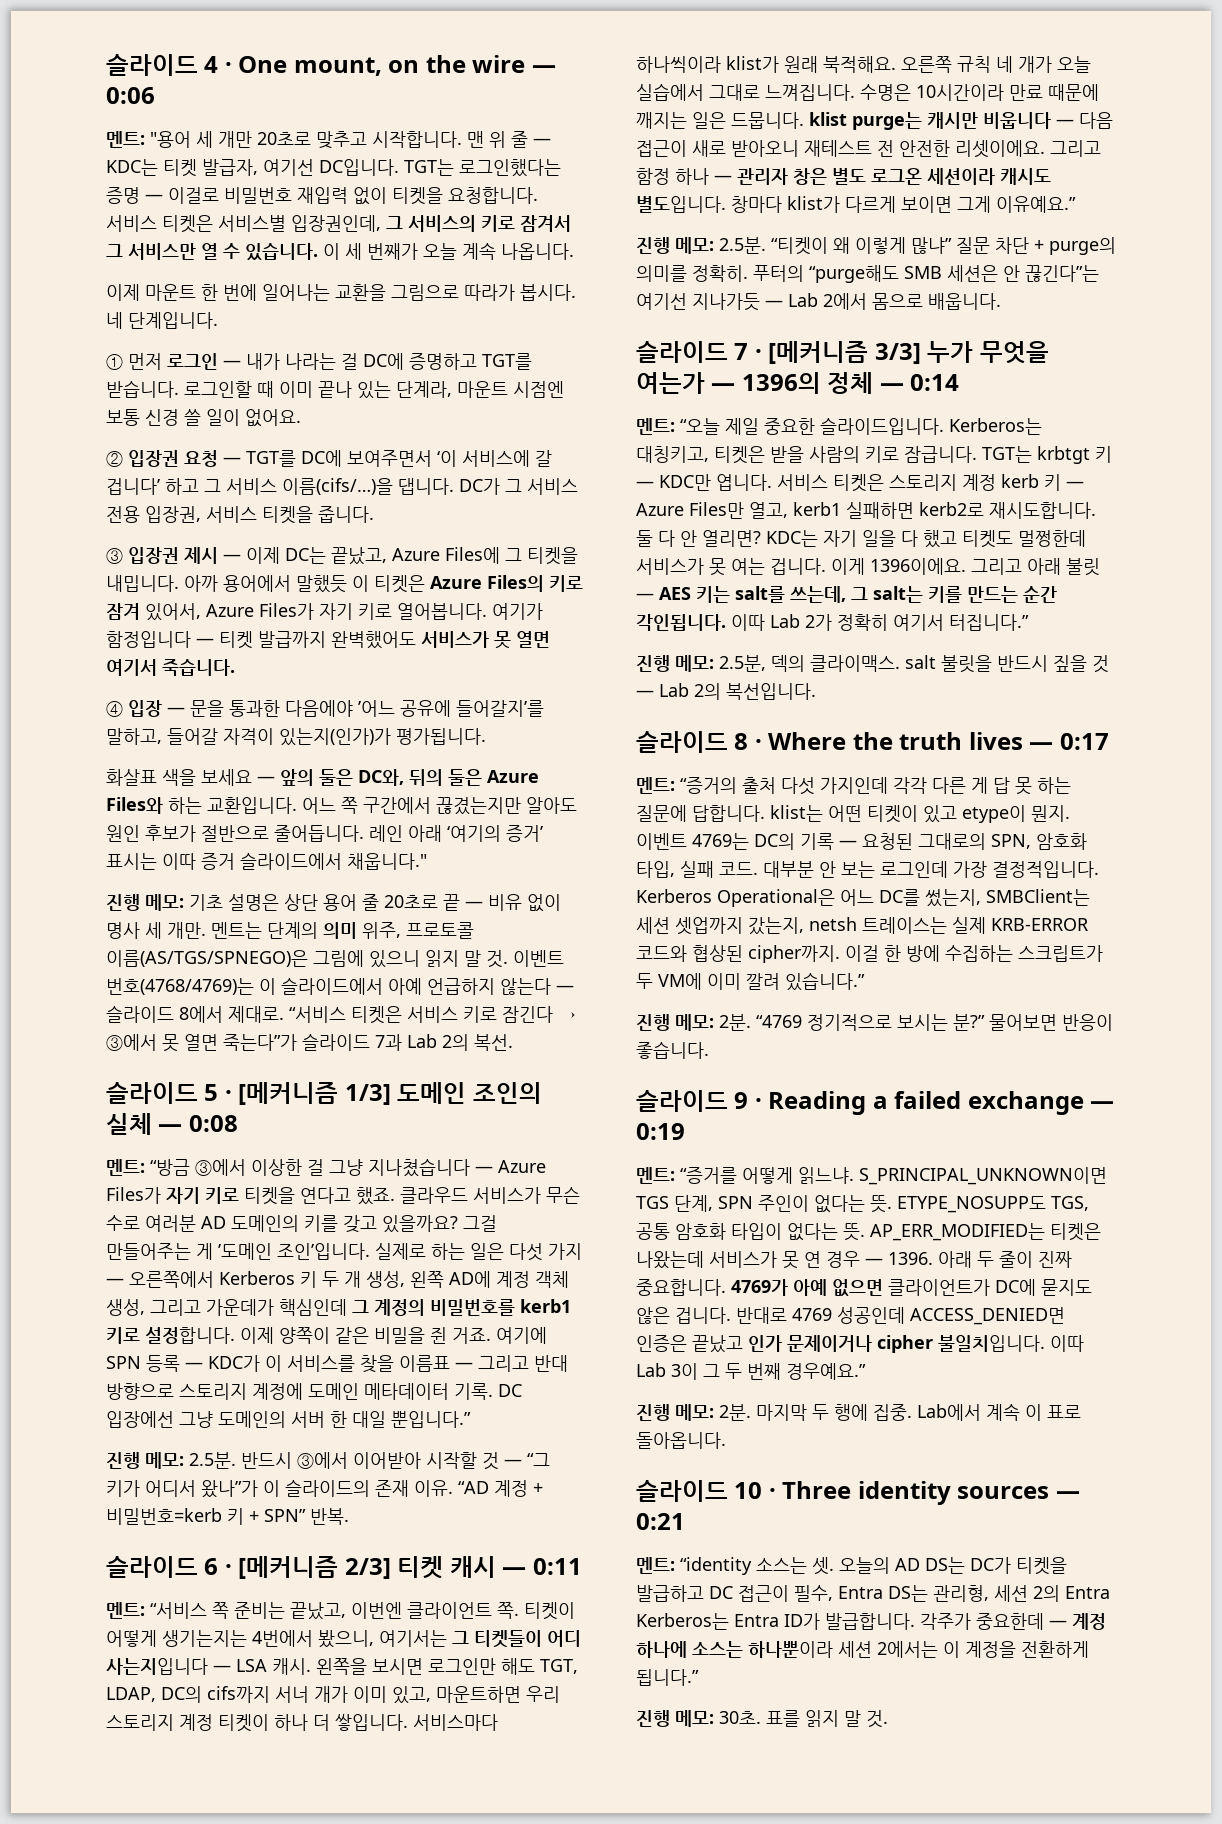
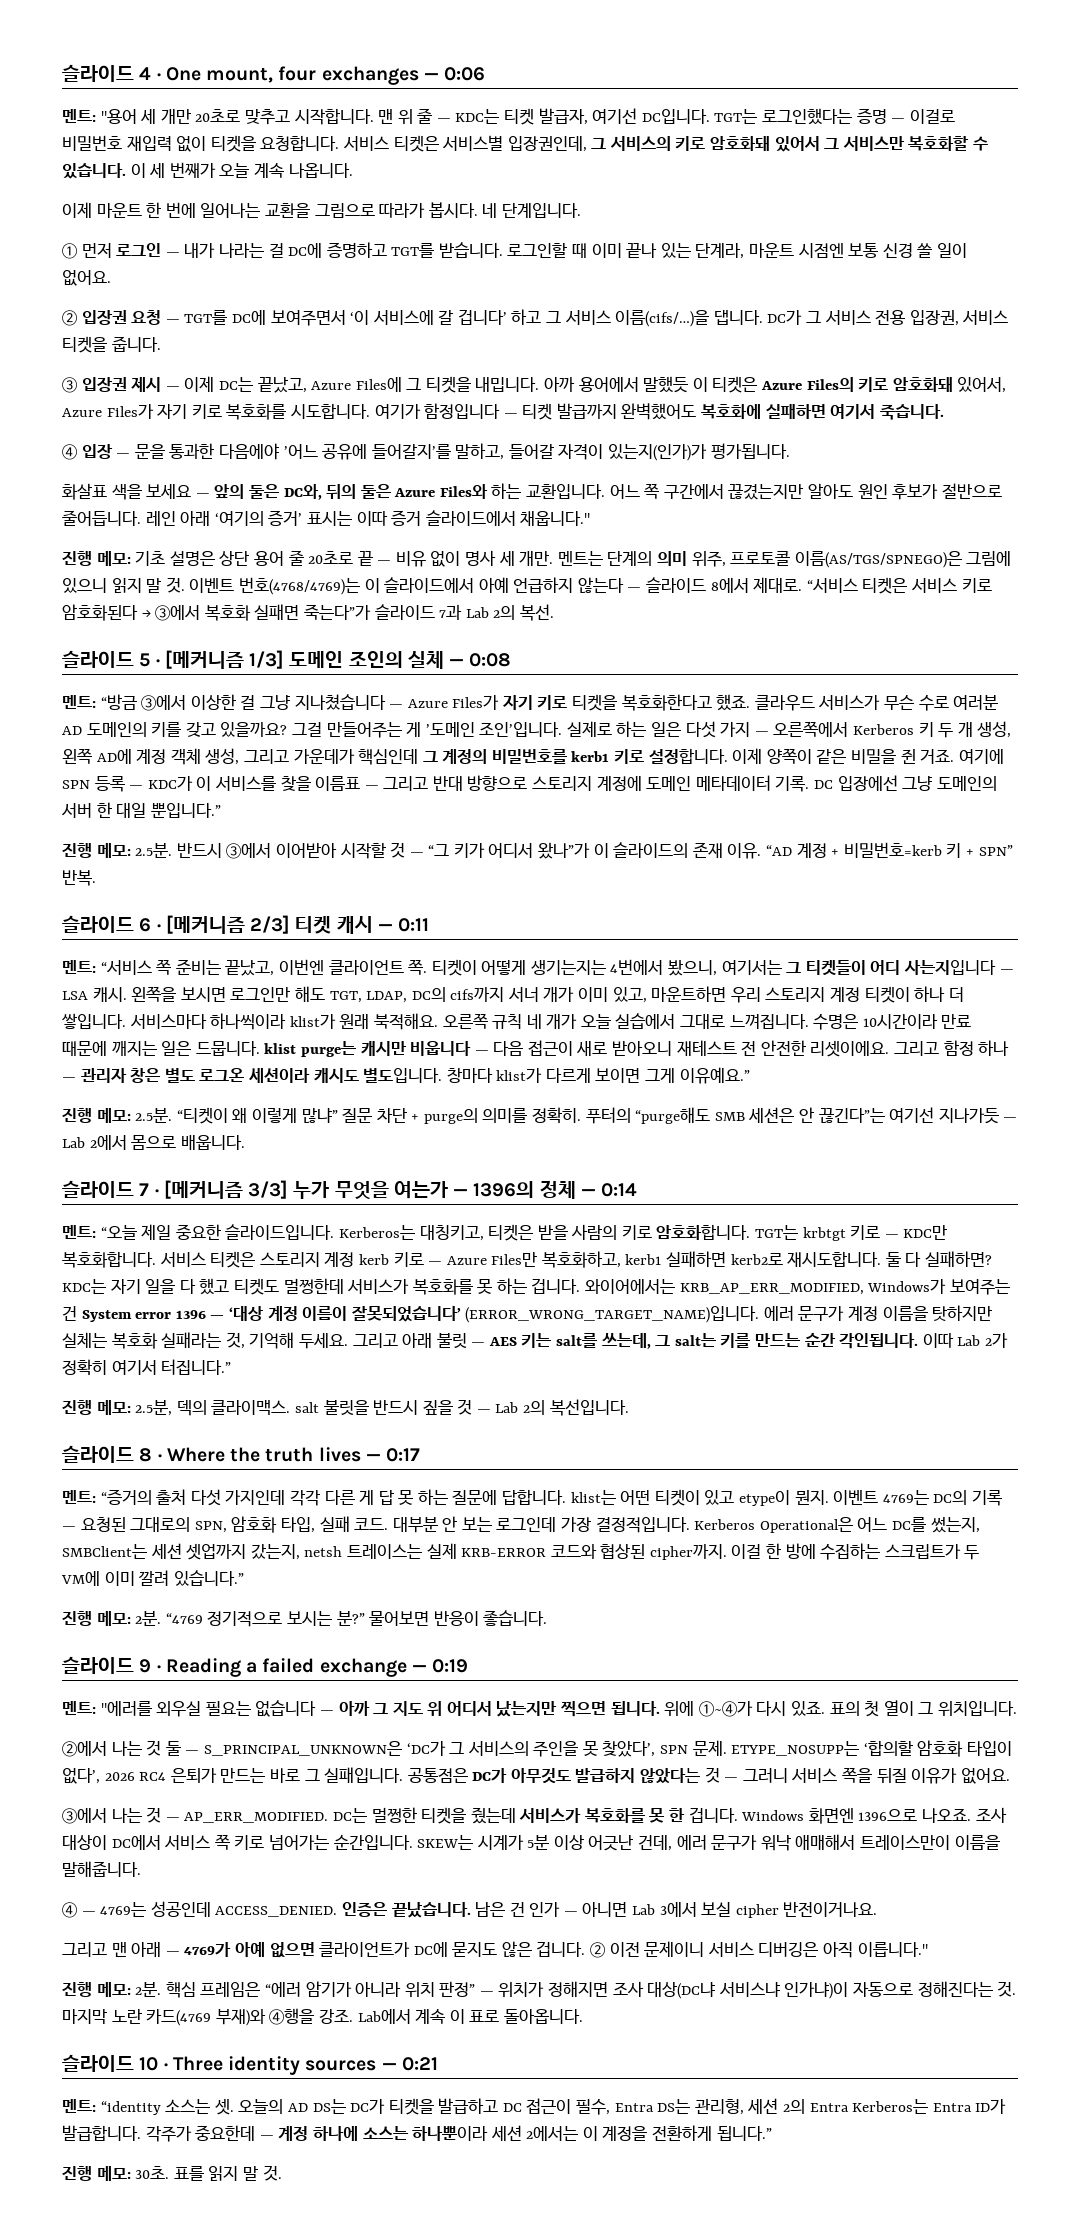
[388,55,526,73] on the wire -> [278,66,419,85] four exchanges
[520,215,571,232] 잠겨서 -> [710,136,820,152] 암호화돼 있어서
[201,243,218,260] 열 -> [908,136,970,151] 복호화할
[106,603,140,620] 잠겨 -> [892,377,953,392] 암호화돼
[397,603,487,620] 열어봅니다. -> [226,403,370,420] 복호화를 시도합니다.
[421,631,550,649] 서비스가 못 열면 -> [701,404,826,419] 복호화에 실패하면
[502,1006,553,1023] 잠긴다 -> [62,604,138,621] 암호화된다
[162,1034,218,1052] 못 열면 -> [204,604,300,621] 복호화 실패면
[300,1187,351,1204] 연다고 -> [621,694,712,711] 복호화한다고
[904,446,977,463] 잠급니다. -> [656,1224,751,1240] 암호화합니다.
[1095,446,1112,463] 키 -> [850,1225,881,1240] 키로
[716,474,772,491] 엽니다. -> [62,1251,156,1268] 복호화합니다.
[1044,474,1061,491] 키 -> [393,1252,424,1267] 키로
[749,502,788,519] 열고, -> [541,1251,621,1268] 복호화하고,
[680,530,761,547] 안 열리면? -> [925,1251,993,1267] 실패하면?
[709,558,966,576] 못 여는 겁니다. 이게 1396이에요. -> [412,1278,1010,1295] [62,1305,993,1323] [62,1332,348,1349] 복호화를 못 하는 겁니다. 와이어에서는 KRB_AP_ERR_MODIFIED, Windows가 보여주는 건 System error 1396 — ‘대상 계정 이름이 잘못되었습니다’ (ERROR_WRONG_TARGET_NAME)입니다. 에러 문구가 계정 이름을 탓하지만 실체는 복호화 실패라는 것, 기억해 두세요.
[680,1167,1107,1185] [636,1195,1089,1213] [636,1223,1101,1241] [636,1251,1072,1269] [636,1279,726,1296] “증거를 어떻게 읽느냐. S_PRINCIPAL_UNKNOWN이면 TGS 단계, SPN 주인이 없다는 뜻. ETYPE_NOSUPP도 TGS, 공통 암호화 타입이 없다는 뜻. AP_ERR_MODIFIED는 티켓은 나왔는데 서비스가 못 연 경우 — 1396. 아래 두 줄이 진짜 중요합니다. -> [100,1700,1017,1717] [62,1740,1013,1757] [62,1767,1010,1784] [62,1807,1007,1824] [62,1834,1000,1851] [62,1861,141,1877] [62,1901,878,1918] [62,1942,180,1957] "에러를 외우실 필요는 없습니다 — 아까 그 지도 위 어디서 났는지만 찍으면 됩니다. 위에 ①~④가 다시 있죠. 표의 첫 열이 그 위치입니다. // ②에서 나는 것 둘 — S_PRINCIPAL_UNKNOWN은 ‘DC가 그 서비스의 주인을 못 찾았다’, SPN 문제. ETYPE_NOSUPP는 ‘합의할 암호화 타입이 없다’, 2026 RC4 은퇴가 만드는 바로 그 실패입니다. 공통점은 DC가 아무것도 발급하지 않았다는 것 — 그러니 서비스 쪽을 뒤질 이유가 없어요. // ③에서 나는 것 — AP_ERR_MODIFIED. DC는 멀쩡한 티켓을 줬는데 서비스가 복호화를 못 한 겁니다. Windows 화면엔 1396으로 나오죠. 조사 대상이 DC에서 서비스 쪽 키로 넘어가는 순간입니다. SKEW는 시계가 5분 이상 어긋난 건데, 에러 문구가 워낙 애매해서 트레이스만이 이름을 말해줍니다. // ④ — 4769는 성공인데 ACCESS_DENIED. 인증은 끝났습니다. 남은 건 인가 — 아니면 Lab 3에서 보실 cipher 반전이거나요. // 그리고 맨 아래 —
[736,1307,1065,1325] [636,1335,1084,1353] [636,1363,866,1380] [636,1404,912,1421] 반대로 4769 성공인데 ACCESS_DENIED면 인증은 끝났고 인가 문제이거나 cipher 불일치입니다. 이따 Lab 3이 그 두 번째 경우예요.” // 진행 메모: 2분. 마지막 두 행에 집중. -> [590,1941,928,1958] [62,1981,1017,1999] [62,2008,353,2026] ② 이전 문제이니 서비스 디버깅은 아직 이릅니다." // 진행 메모: 2분. 핵심 프레임은 “에러 암기가 아니라 위치 판정” — 위치가 정해지면 조사 대상(DC냐 서비스냐 인가냐)이 자동으로 정해진다는 것. 마지막 노란 카드(4769 부재)와 ④행을 강조.

